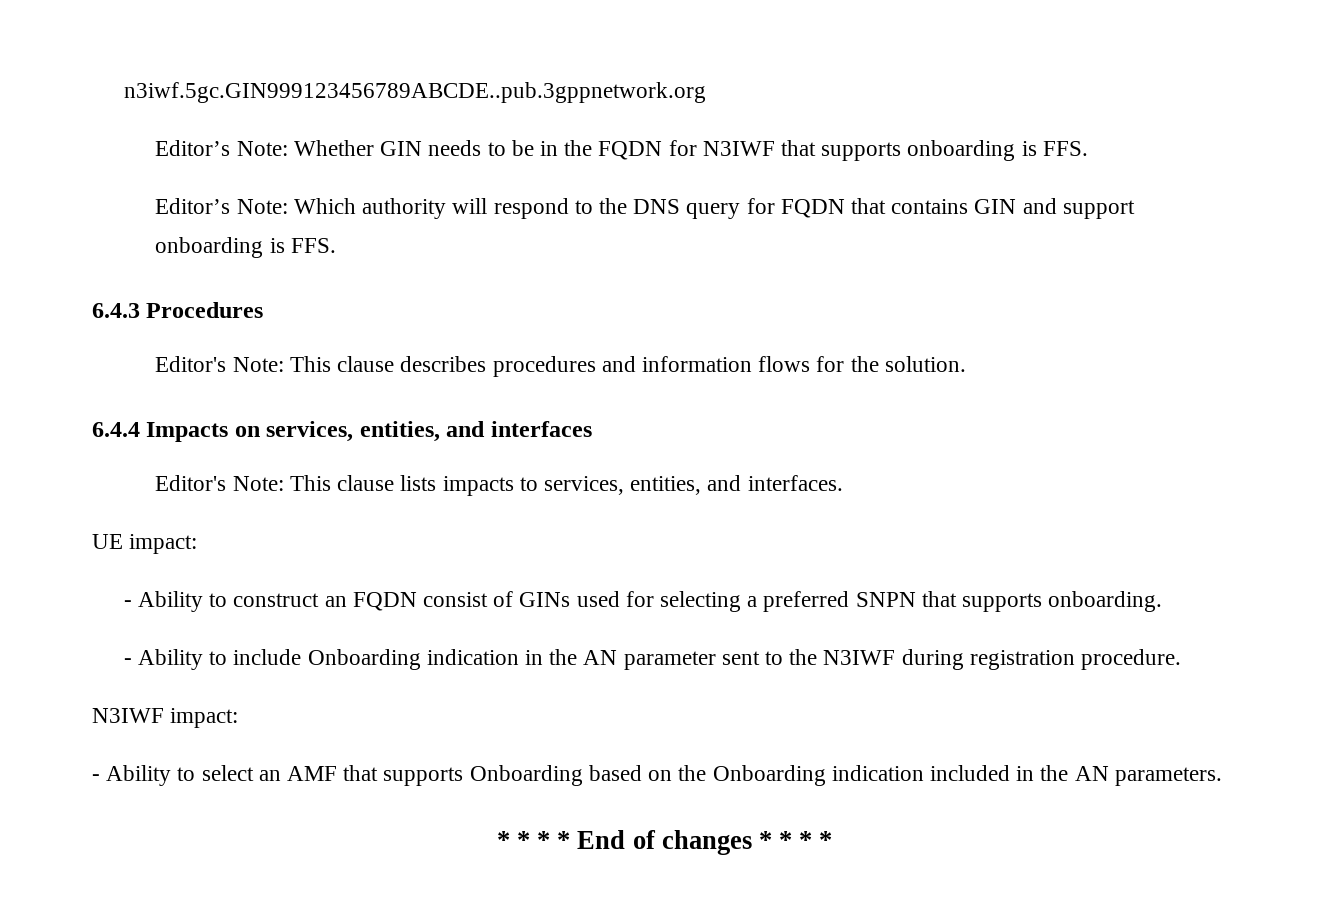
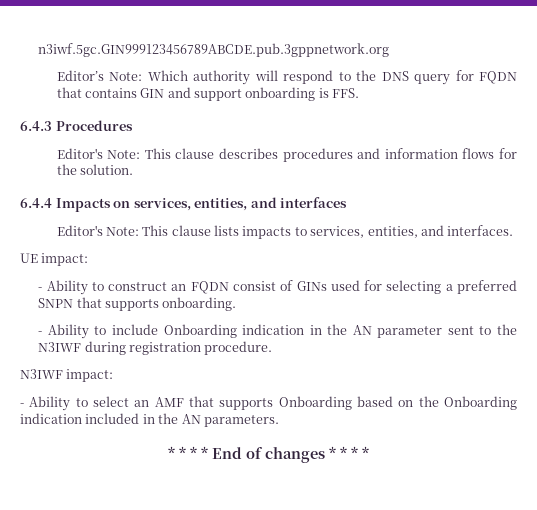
[123,82,706,103] [155,140,1088,161] n3iwf.5gc.GIN999123456789ABCDE..pub.3gppnetwork.org // Editor’s Note: Whether GIN needs to be in the FQDN for N3IWF that supports onboarding is FFS. -> [38,43,390,57] n3iwf.5gc.GIN999123456789ABCDE.pub.3gppnetwork.org

